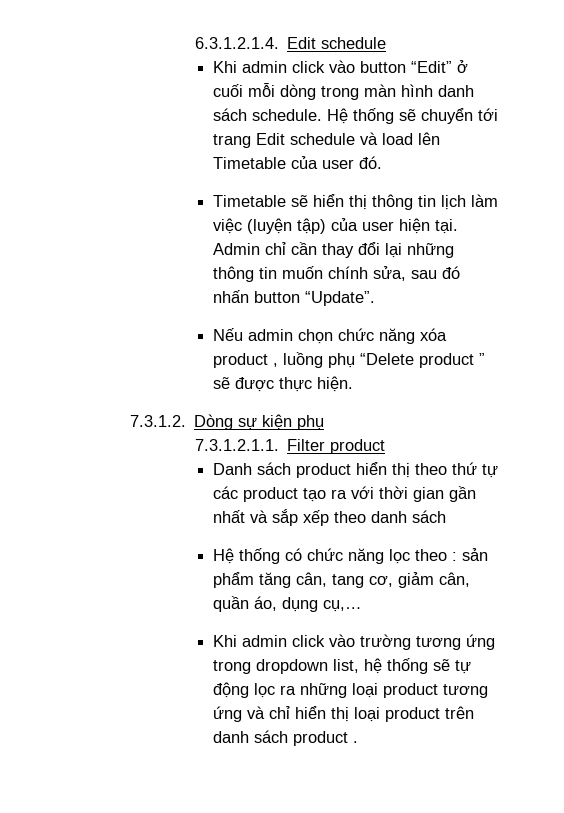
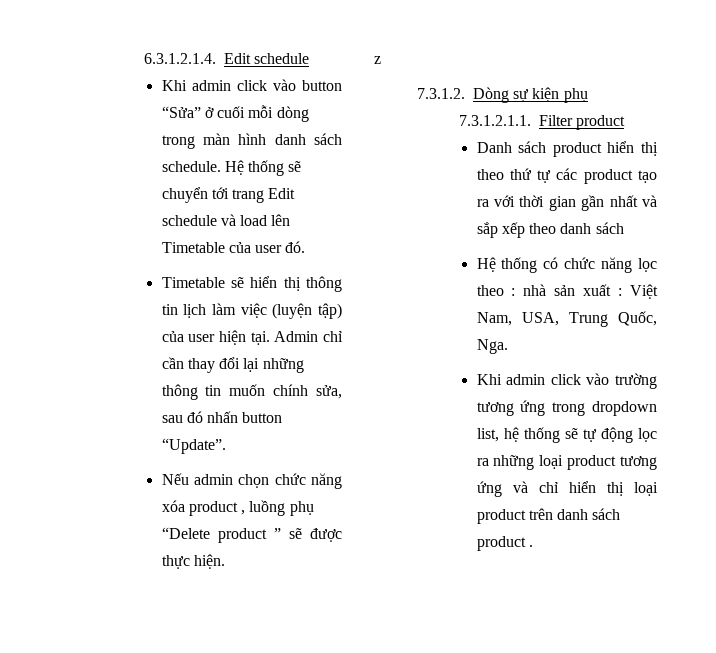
[411,61,453,73] “Edit” -> [161,106,201,118] “Sửa”
(354, 384) none -> [374,56,381,64] // z
[462,548,489,561] [213,572,471,588] [213,596,363,612] sản phẩm tăng cân, tang cơ, giảm cân, quần áo, dụng cụ,… -> [523,284,658,299] [476,311,657,327] [476,339,508,354] nhà sản xuất : Việt Nam, USA, Trung Quốc, Nga.

